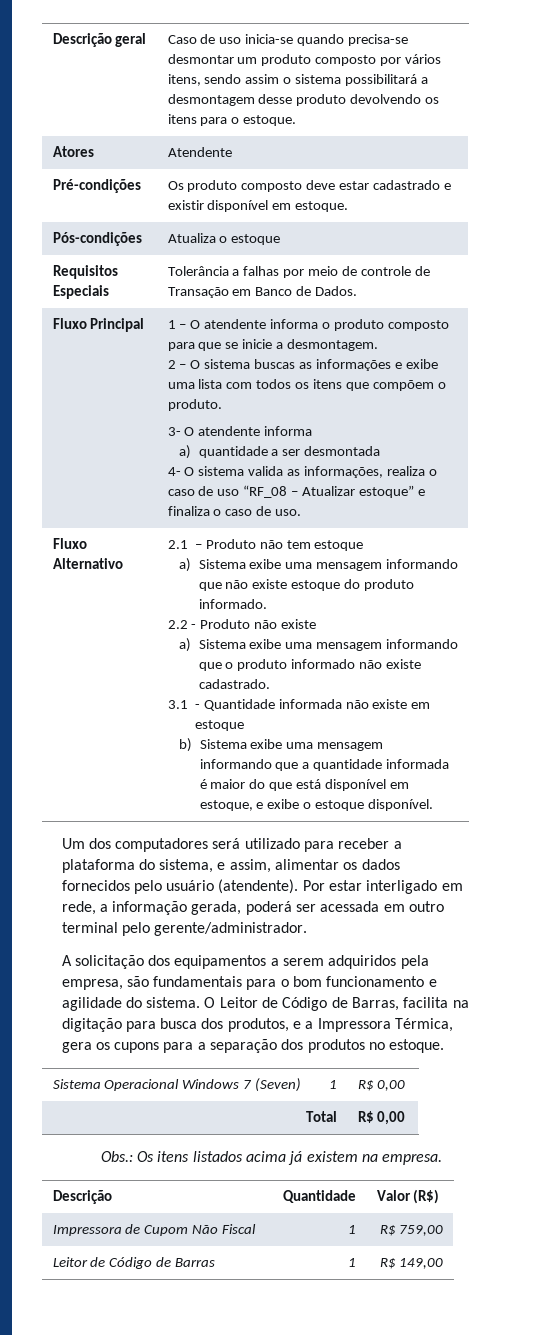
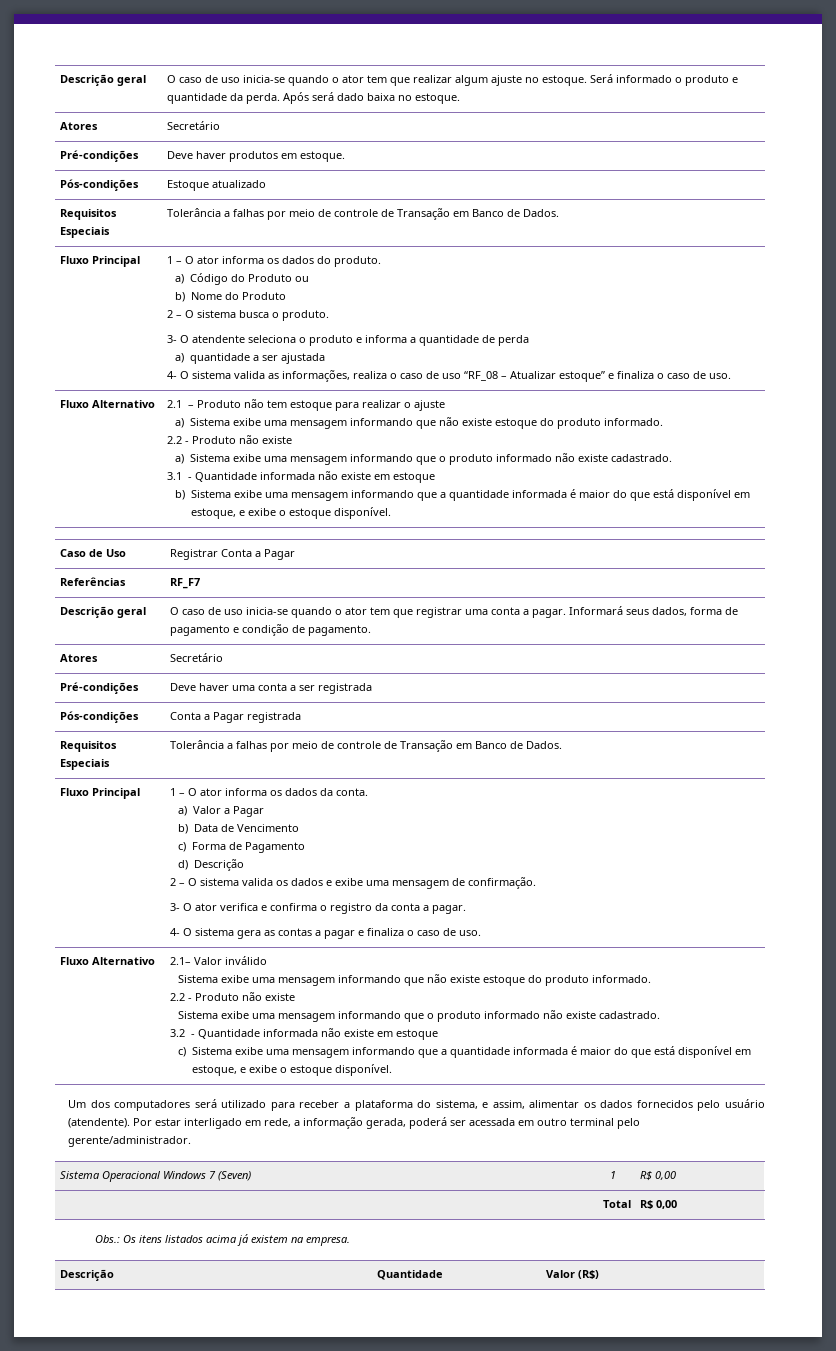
[52,33,147,47] [167,34,409,46] [167,54,442,66] [167,74,429,86] [167,94,440,106] [167,114,240,126] Descrição geral | Caso de uso inicia-se quando precisa-se desmontar um produto composto por vários itens, sendo assim o sistema possibilitará a desmontagem desse produto devolvendo os itens para o -> [60,74,147,86] [167,74,739,86] [167,92,413,104] Descrição geral | O caso de uso inicia-se quando o ator tem que realizar algum ajuste no estoque. Será informado o produto e quantidade da perda. Após será dado baixa no
[167,147,232,157] [52,179,141,193] [167,180,452,192] [167,200,269,212] Atendente // Pré-condições | Os produto composto deve estar cadastrado e existir disponível -> [167,121,221,130] [60,150,140,162] [167,151,279,162] Secretário // Pré-condições | Deve haver produtos
[167,233,281,245] Atualiza o estoque -> [167,180,267,191] Estoque atualizado
[204,319,449,331] [167,339,379,351] [167,359,438,371] [167,379,434,391] atendente informa o produto composto para que se inicie a desmontagem. // 2 – O sistema buscas as informações e exibe uma lista com todos os itens que compõem -> [197,256,382,267] [175,273,309,285] [175,292,286,302] [167,310,270,318] ator informa os dados do produto. // a) Código do Produto ou // b) Nome do Produto // 2 – O sistema busca
[264,426,313,436] informa -> [248,335,530,346] seleciona o produto e informa a quantidade de perda
[304,446,381,456] desmontada -> [280,353,325,364] ajustada
(364, 545) none -> [334,400,445,411] para realizar o ajuste
[179,738,193,752] // b) -> [175,489,750,501] [190,507,391,519] [60,549,127,557] [170,549,296,560] [60,577,127,586] [170,578,201,589] [60,606,147,618] [170,606,739,618] [170,624,372,636] [60,654,99,662] [170,653,224,662] [60,682,140,694] [170,683,373,694] [60,711,140,723] [170,712,302,723] [60,741,118,752] [60,759,111,770] [170,740,563,752] [60,788,141,799] [170,788,369,796] [178,806,264,817] [178,824,299,834] [178,842,305,853] [178,859,244,871] [170,877,537,889] [170,903,467,914] [170,928,482,939] [60,957,156,965] [170,956,268,965] [178,974,652,986] [170,992,296,1001] [178,1010,661,1022] [170,1028,438,1040] [178,1047,187,1057] // b) Sistema exibe uma mensagem informando que a quantidade informada é maior do que está disponível em estoque, e exibe o estoque disponível. // Caso de Uso | Registrar Conta a Pagar // Referências | RF_F7 // Descrição geral | O caso de uso inicia-se quando o ator tem que registrar uma conta a pagar. Informará seus dados, forma de pagamento e condição de pagamento. // Atores | Secretário // Pré-condições | Deve haver uma conta a ser registrada // Pós-condições | Conta a Pagar registrada // Requisitos Especiais | Tolerância a falhas por meio de controle de Transação em Banco de Dados. // Fluxo Principal | 1 – O ator informa os dados da conta. // a) Valor a Pagar // b) Data de Vencimento // c) Forma de Pagamento // d) Descrição // 2 – O sistema valida os dados e exibe uma mensagem de confirmação. // 3- O ator verifica e confirma o registro da conta a pagar. // 4- O sistema gera as contas a pagar e finaliza o caso de uso. // Fluxo Alternativo | 2.1– Valor inválido // Sistema exibe uma mensagem informando que não existe estoque do produto informado. // 2.2 - Produto não existe // Sistema exibe uma mensagem informando que o produto informado não existe cadastrado. // 3.2 - Quantidade informada não existe em estoque // c)
[61,955,429,969] [61,976,437,990] [61,997,469,1011] [61,1018,454,1032] [61,1039,445,1053] // A solicitação dos equipamentos a serem adquiridos pela empresa, são fundamentais para o bom funcionamento e agilidade do sistema. O Leitor de Código de Barras, facilita na digitação para busca dos produtos, e a Impressora Térmica, gera os cupons para a separação dos produtos no estoque. -> (192, 1141) none
[52,1224,257,1236] [348,1225,357,1234] [379,1225,444,1236] [52,1257,216,1269] [348,1258,357,1267] [379,1258,444,1269] // Impressora de Cupom Não Fiscal | 1 | R$ 759,00 // Leitor de Código de Barras | 1 | R$ 149,00 -> (600, 1274) none

